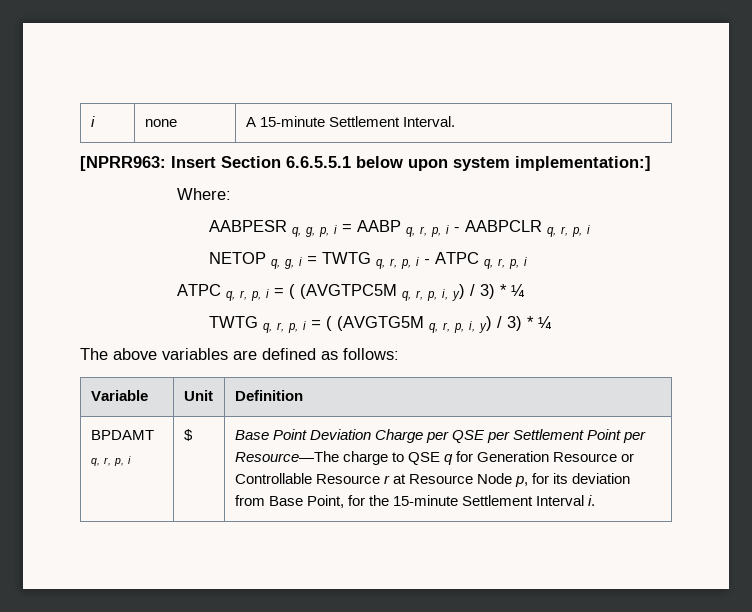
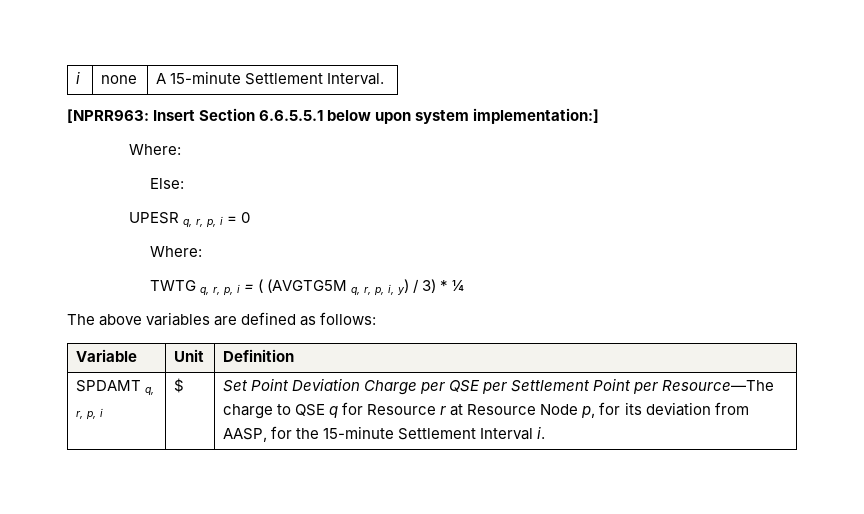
[209,220,591,237] [209,252,528,269] [176,284,525,301] AABPESR q, g, p, i = AABP q, r, p, i - AABPCLR q, r, p, i // NETOP q, g, i = TWTG q, r, p, i - ATPC q, r, p, i // ATPC q, r, p, i = ( (AVGTPC5M q, r, p, i, y) / 3) * ¼ -> [149,178,184,189] [128,212,251,228] [149,246,202,257] Else: // UPESR q, r, p, i = 0 // Where:
[90,430,154,440] BPDAMT -> [75,380,141,392] SPDAMT
[234,430,269,440] Base -> [222,380,248,392] Set
[476,451,634,462] [234,473,312,484] Generation Resource or Controllable -> (364, 408) none
[268,495,344,508] Base Point, -> [222,428,267,442] AASP,

